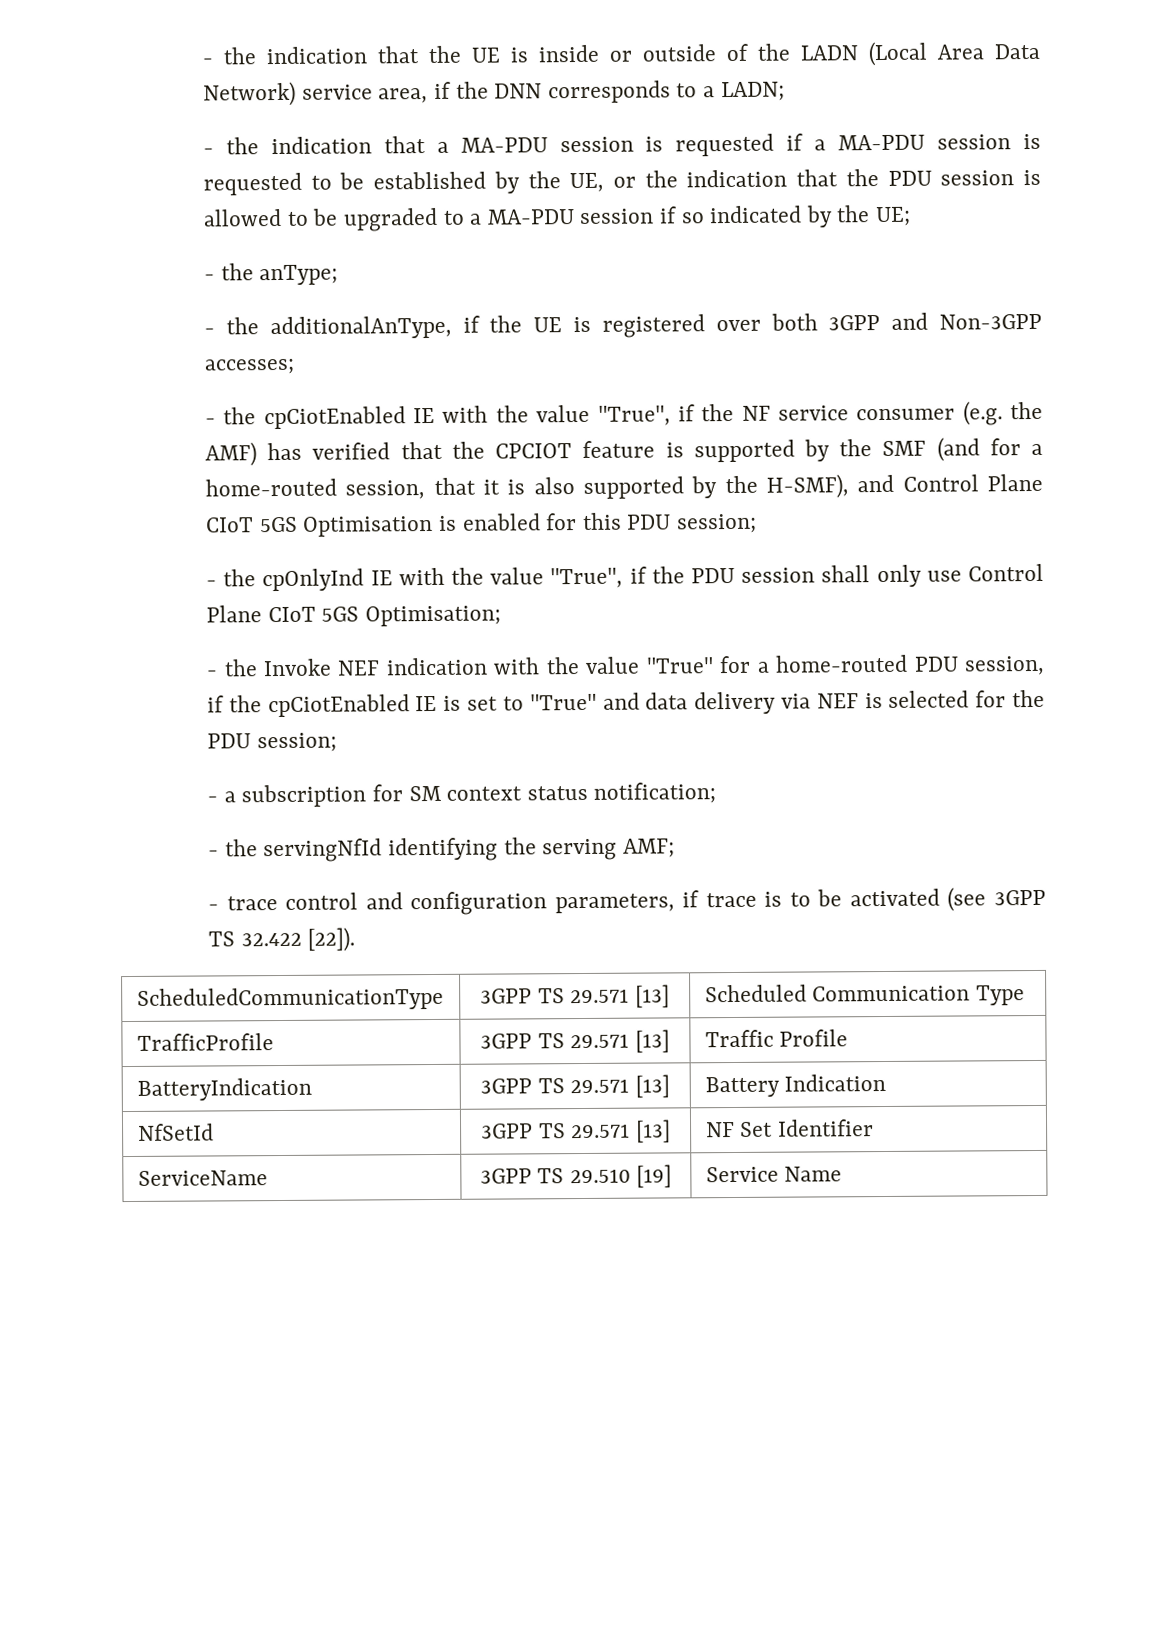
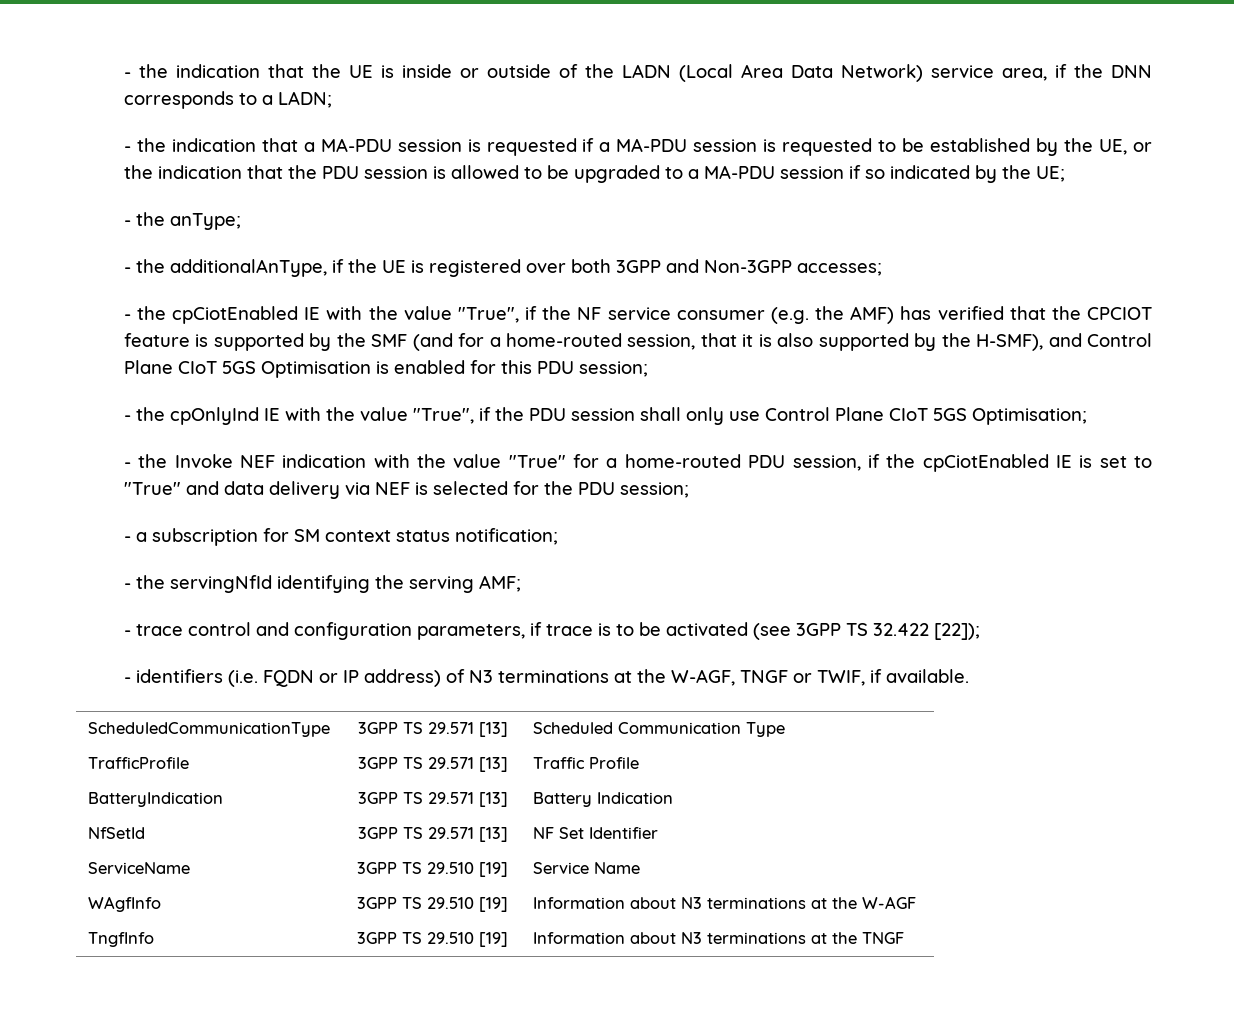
[307,927,356,952] [22]). -> [933,623,980,640] [123,669,969,687] [22]); // - identifiers (i.e. FQDN or IP address) of N3 terminations at the W-AGF, TNGF or TWIF, if available.
(843, 1174) none -> [88,896,162,912] [357,897,508,912] [533,896,917,909] [88,932,155,947] [357,932,508,947] [533,932,905,944] // WAgfInfo | 3GPP TS 29.510 [19] | Information about N3 terminations at the W-AGF // TngfInfo | 3GPP TS 29.510 [19] | Information about N3 terminations at the TNGF

